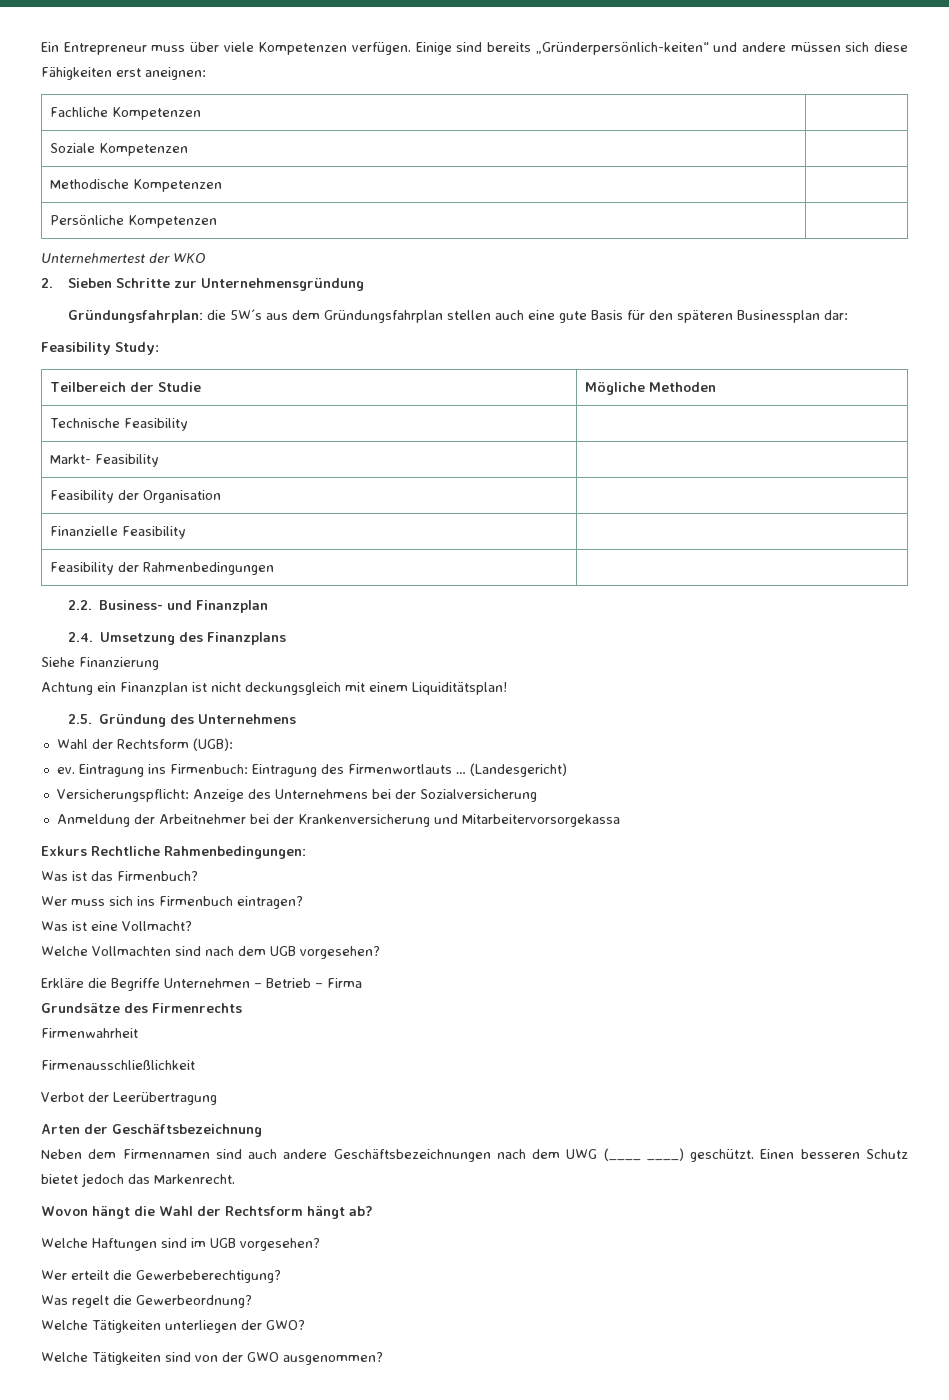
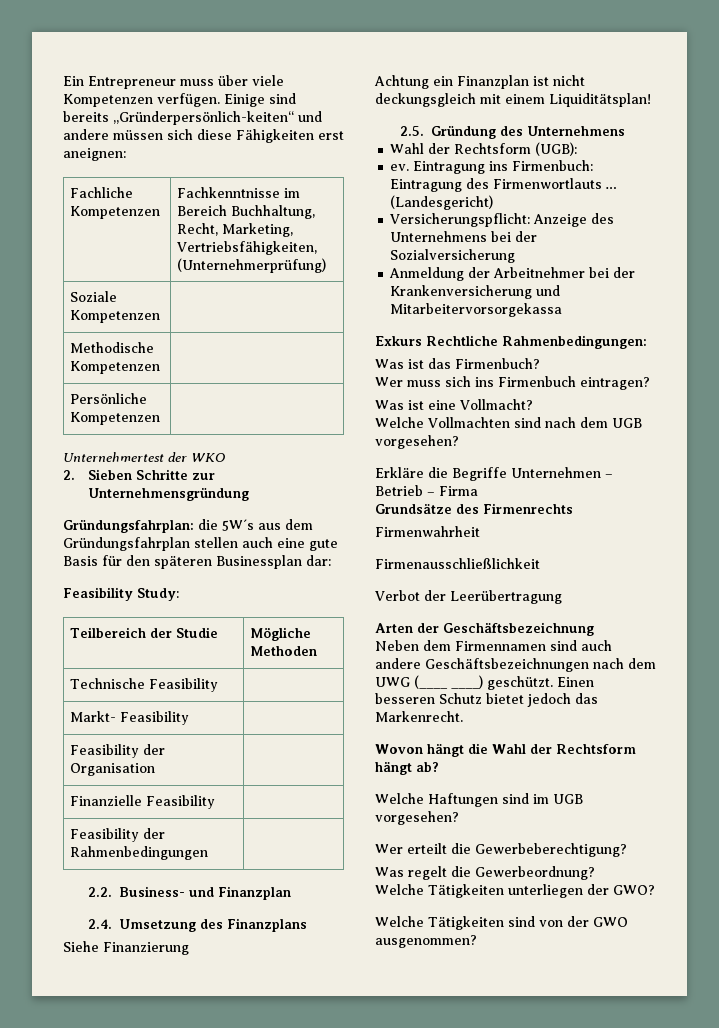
(202, 113) none -> [177,187,301,198] [177,205,316,219] [177,223,294,237] [177,241,318,255] [177,258,327,273] Fachkenntnisse im Bereich Buchhaltung, Recht, Marketing, Vertriebsfähigkeiten, (Unternehmerprüfung)

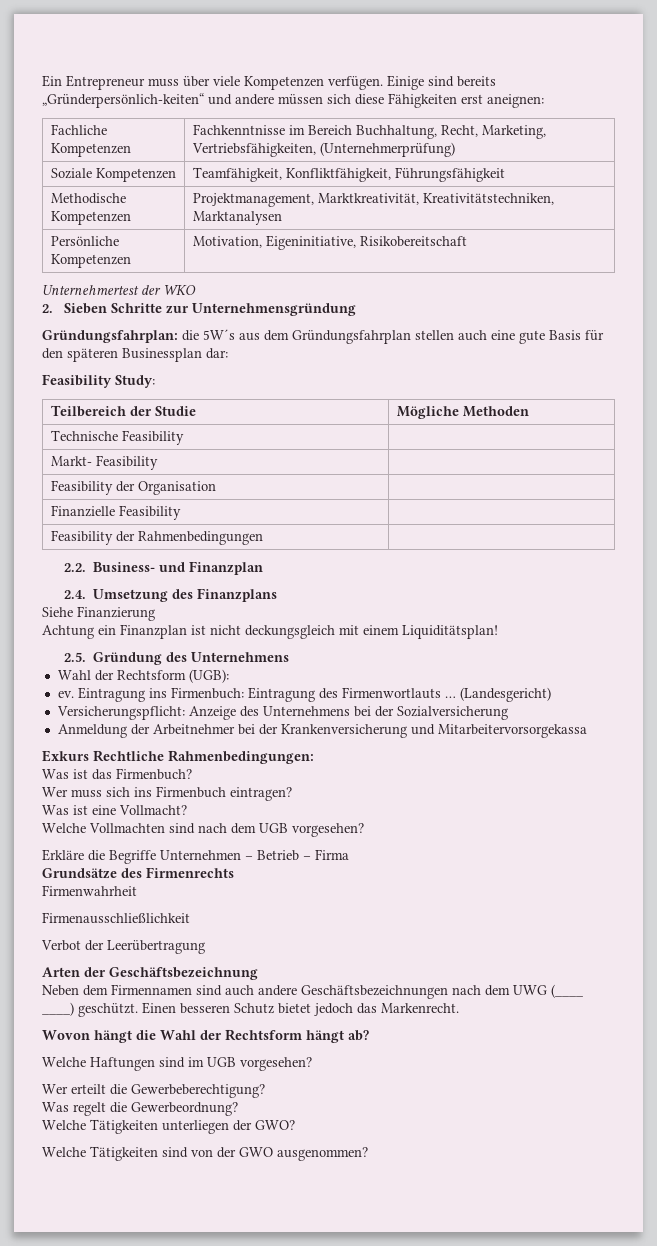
(161, 316) none -> [192,167,505,182] Teamfähigkeit, Konfliktfähigkeit, Führungsfähigkeit
(161, 367) none -> [192,193,554,207] [192,211,282,225] Projektmanagement, Marktkreativität, Kreativitätstechniken, Marktanalysen
(161, 418) none -> [192,235,467,250] Motivation, Eigeninitiative, Risikobereitschaft

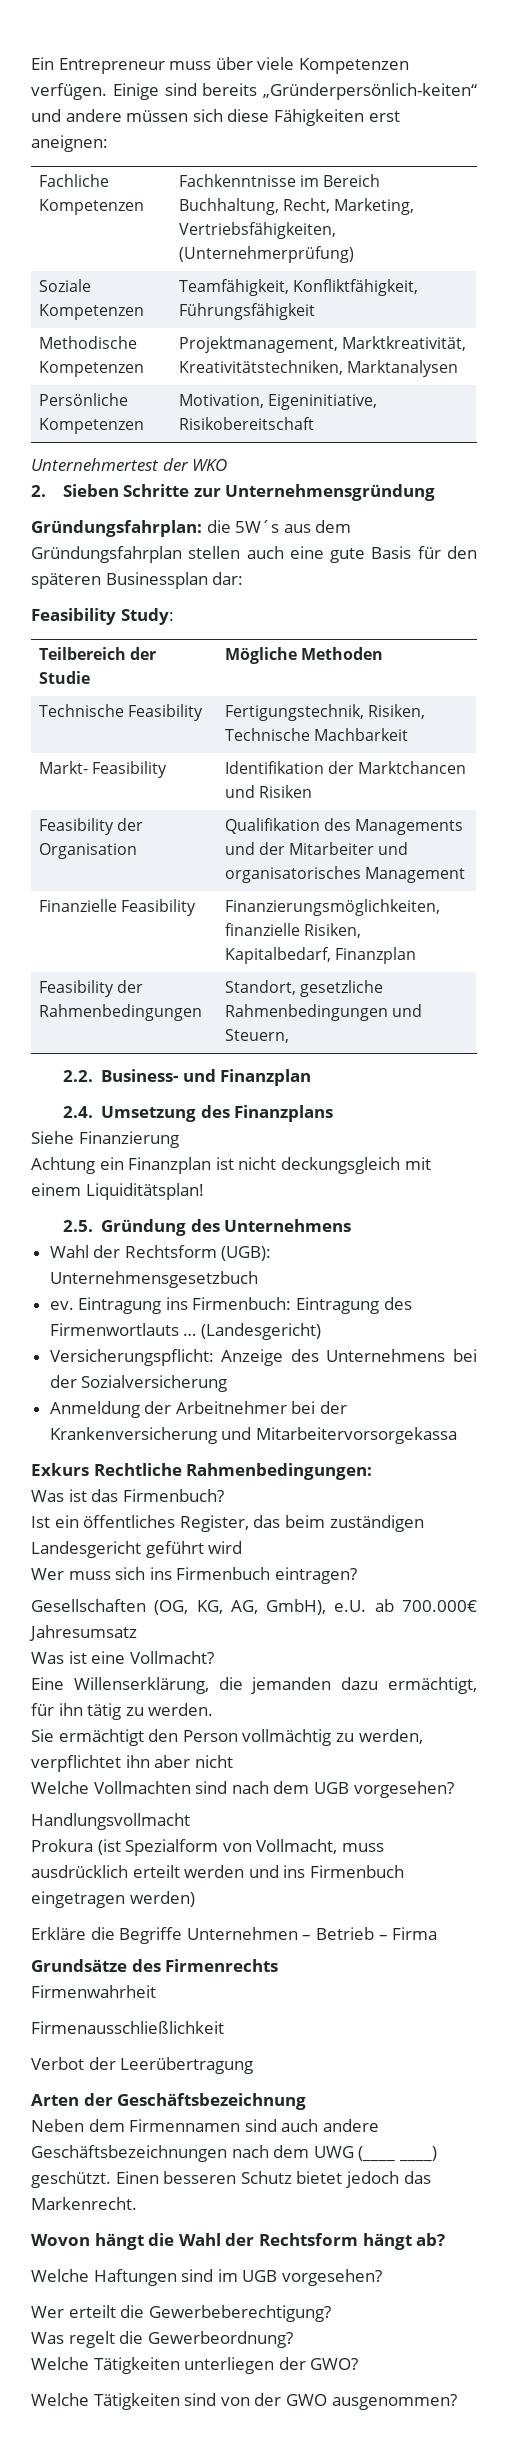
[50,455,158,470] [50,480,216,495] [50,505,181,520] [50,530,263,545] // Markt- Feasibility | // Feasibility der Organisation | // Finanzielle Feasibility | // Feasibility der Rahmenbedingungen | -> [224,704,426,721] [224,728,409,741] [38,761,168,778] [224,761,467,774] [224,785,313,798] [38,818,144,835] [38,843,137,859] [224,818,464,835] [224,842,409,855] [224,866,466,883] [38,899,197,916] [224,899,440,916] [224,923,362,938] [224,947,417,964] [38,980,144,997] [38,1004,202,1021] [224,980,384,997] [224,1004,423,1021] [224,1029,289,1043] Fertigungstechnik, Risiken, Technische Machbarkeit // Markt- Feasibility | Identifikation der Marktchancen und Risiken // Feasibility der Organisation | Qualifikation des Managements und der Mitarbeiter und organisatorisches Management // Finanzielle Feasibility | Finanzierungsmöglichkeiten, finanzielle Risiken, Kapitalbedarf, Finanzplan // Feasibility der Rahmenbedingungen | Standort, gesetzliche Rahmenbedingungen und Steuern,
(229, 676) none -> [49,1271,258,1288] Unternehmensgesetzbuch
(192, 774) none -> [31,1515,424,1532] [31,1541,243,1558] // Ist ein öffentliches Register, das beim zuständigen Landesgericht geführt wird
[42,805,187,815] Was ist eine Vollmacht? -> [31,1599,477,1615] [29,1625,137,1641] [31,1651,214,1664] [31,1677,478,1694] [31,1703,214,1720] [31,1729,423,1746] [31,1755,233,1772] Gesellschaften (OG, KG, AG, GmbH), e.U. ab 700.000€ Jahresumsatz // Was ist eine Vollmacht? // Eine Willenserklärung, die jemanden dazu ermächtigt, für ihn tätig zu werden. // Sie ermächtigt den Person vollmächtig zu werden, verpflichtet ihn aber nicht
(364, 830) none -> [31,1813,190,1830] [31,1839,384,1856] [31,1865,404,1878] [31,1891,195,1908] // Handlungsvollmacht // Prokura (ist Spezialform von Vollmacht, muss ausdrücklich erteilt werden und ins Firmenbuch eingetragen werden)

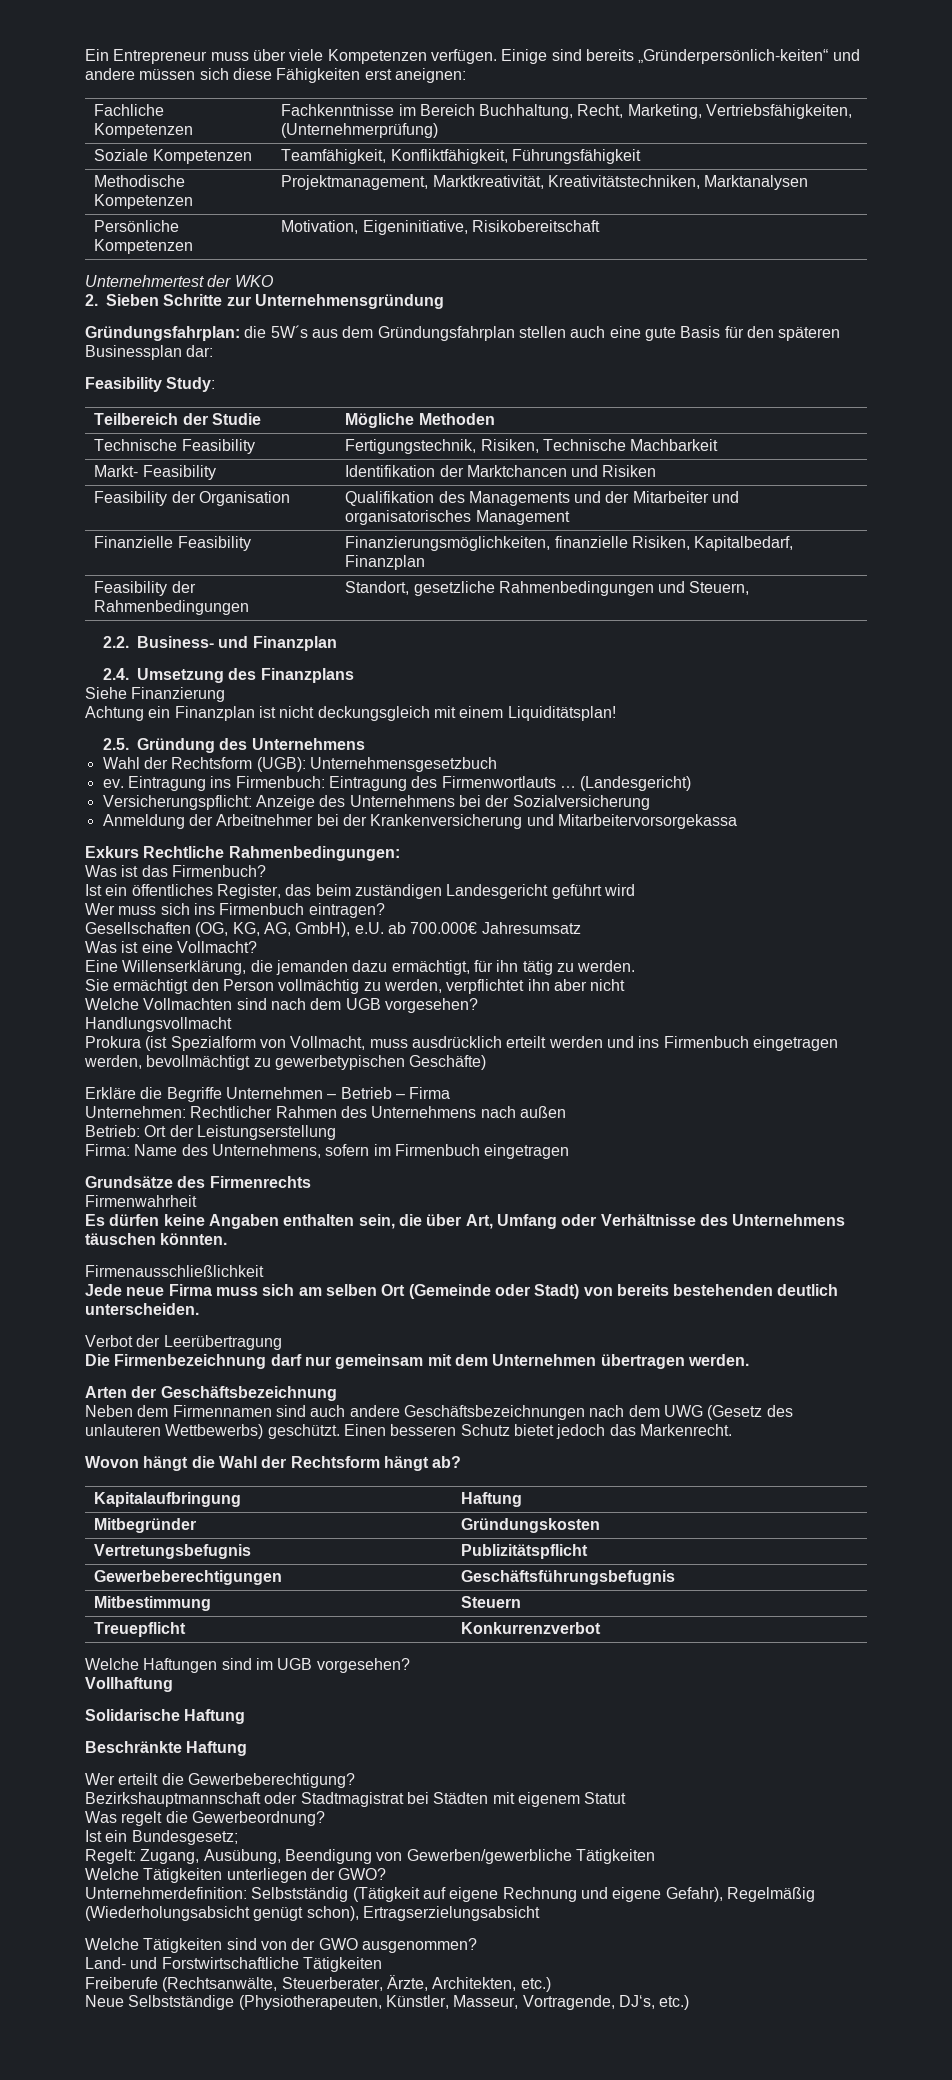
[129,1891,195,1907] werden) -> [84,1055,487,1070] werden, bevollmächtigt zu gewerbetypischen Geschäfte)
[31,1959,279,1972] [31,1985,156,1998] [31,2021,224,2034] [31,2057,254,2074] Grundsätze des Firmenrechts // Firmenwahrheit // Firmenausschließlichkeit // Verbot der Leerübertragung -> [85,1106,566,1118] [85,1125,336,1140] [85,1144,570,1159] [85,1176,311,1188] [85,1195,197,1207] [85,1214,846,1229] [85,1233,228,1245] [85,1265,264,1277] [85,1284,839,1299] [85,1303,199,1315] [85,1335,282,1350] [85,1354,749,1369] Unternehmen: Rechtlicher Rahmen des Unternehmens nach außen // Betrieb: Ort der Leistungserstellung // Firma: Name des Unternehmens, sofern im Firmenbuch eingetragen // Grundsätze des Firmenrechts // Firmenwahrheit // Es dürfen keine Angaben enthalten sein, die über Art, Umfang oder Verhältnisse des Unternehmens täuschen könnten. // Firmenausschließlichkeit // Jede neue Firma muss sich am selben Ort (Gemeinde oder Stadt) von bereits bestehenden deutlich unterscheiden. // Verbot der Leerübertragung // Die Firmenbezeichnung darf nur gemeinsam mit dem Unternehmen übertragen werden.
[358,2146,437,2162] (____ ____) -> [707,1405,793,1420] [85,1424,264,1439] (Gesetz des unlauteren Wettbewerbs)
(446, 2239) none -> [94,1492,242,1507] [461,1492,523,1507] [94,1518,197,1533] [461,1518,601,1533] [94,1544,252,1559] [461,1544,589,1559] [94,1570,283,1585] [461,1570,676,1585] [94,1596,212,1611] [461,1596,522,1608] [94,1622,187,1637] [461,1622,602,1634] // Kapitalaufbringung | Haftung // Mitbegründer | Gründungskosten // Vertretungsbefugnis | Publizitätspflicht // Gewerbeberechtigungen | Geschäftsführungsbefugnis // Mitbestimmung | Steuern // Treuepflicht | Konkurrenzverbot
(382, 2277) none -> [85,1677,173,1692] [85,1709,246,1724] [85,1741,248,1756] // Vollhaftung // Solidarische Haftung // Beschränkte Haftung
[31,2331,293,2348] Was regelt die Gewerbeordnung? -> [85,1792,627,1807] [85,1811,325,1826] [85,1830,238,1845] [85,1849,655,1864] Bezirkshauptmannschaft oder Stadtmagistrat bei Städten mit eigenem Statut // Was regelt die Gewerbeordnung? // Ist ein Bundesgesetz; // Regelt: Zugang, Ausübung, Beendigung von Gewerben/gewerbliche Tätigkeiten
(359, 2364) none -> [85,1887,815,1902] [85,1906,540,1921] // Unternehmerdefinition: Selbstständig (Tätigkeit auf eigene Rechnung und eigene Gefahr), Regelmäßig (Wiederholungsabsicht genügt schon), Ertragserzielungsabsicht
(457, 2402) none -> [85,1957,382,1972] [85,1975,551,1992] [85,1995,690,2010] // Land- und Forstwirtschaftliche Tätigkeiten // Freiberufe (Rechtsanwälte, Steuerberater, Ärzte, Architekten, etc.) // Neue Selbstständige (Physiotherapeuten, Künstler, Masseur, Vortragende, DJ‘s, etc.)

